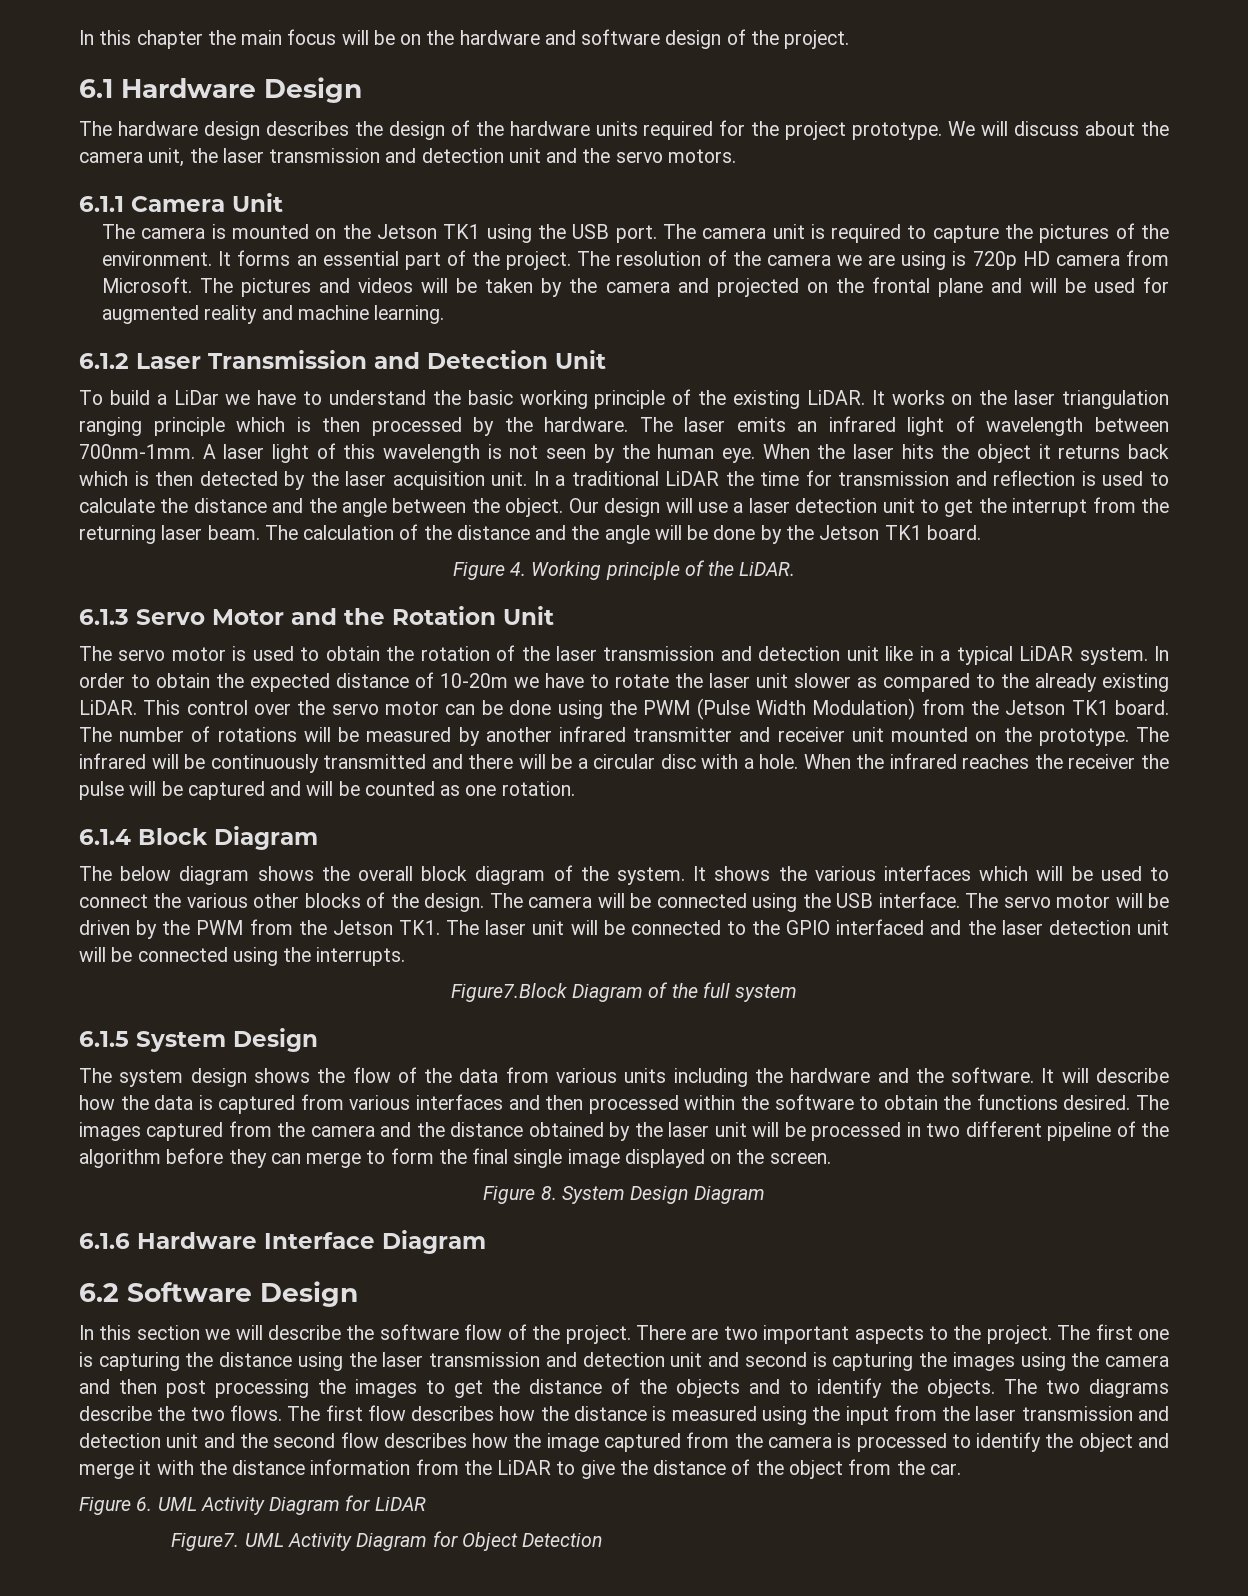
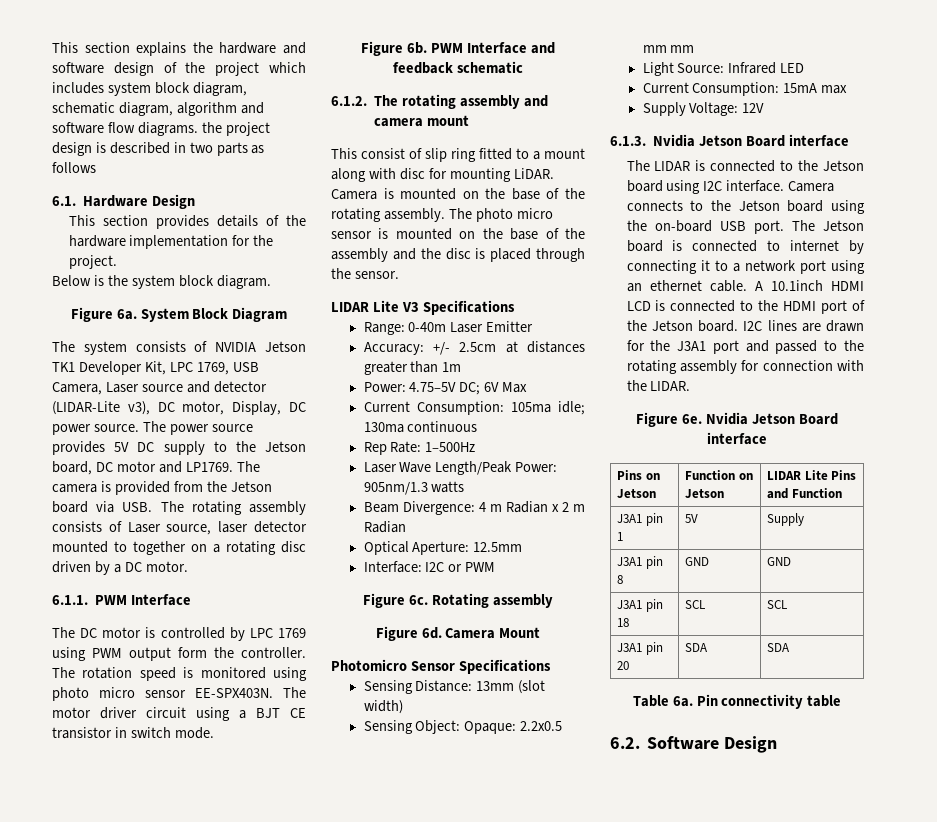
[79,29,422,49] In this chapter the main focus will be on -> [52,42,187,56] This section explains
[784,30,850,49] [79,77,362,103] [79,120,1169,140] [79,148,736,167] [79,193,283,212] [102,224,566,243] project. // 6.1 Hardware Design // The hardware design describes the design of the hardware units required for the project prototype. We will discuss about the camera unit, the laser transmission and detection unit and the servo motors. // 6.1.1 Camera Unit // The camera is mounted on the Jetson TK1 using the -> [215,62,306,76] [52,82,247,96] [52,102,264,116] [52,122,270,136] [52,142,265,156] [52,162,96,173] [52,194,196,209] [68,215,306,229] [68,235,274,249] [68,255,117,269] [52,275,271,289] [70,307,288,322] [52,341,307,355] [52,361,259,375] [52,381,267,395] [52,401,306,415] [52,421,253,435] [52,441,306,455] [52,461,260,475] [52,481,272,495] [52,501,306,515] [52,521,307,535] [52,541,306,555] [52,561,188,575] [52,594,192,606] [52,627,306,641] [52,647,306,661] [52,667,307,681] [52,687,306,701] [52,707,306,721] [52,727,214,739] [361,41,555,56] [393,61,523,74] [331,94,548,109] [374,115,470,127] [331,148,585,162] [331,168,554,182] [331,188,585,200] [331,208,553,222] [331,228,585,240] [331,248,585,262] [331,268,399,279] [331,300,515,315] [363,321,534,335] [363,341,585,355] [363,361,462,375] [363,382,528,395] [363,401,585,415] [363,421,478,433] [363,441,476,455] [363,461,558,475] [363,481,465,495] [363,501,585,515] [363,521,406,533] [363,541,523,555] [363,561,496,573] [363,593,553,608] [375,626,541,641] [331,659,551,674] [363,680,546,694] [363,700,403,714] [363,720,563,734] [642,45,695,53] [642,62,805,76] [642,82,848,96] [642,102,765,116] [610,134,849,147] [626,160,864,172] [626,180,835,194] [626,200,865,214] [626,220,712,232] project which includes system block diagram, schematic diagram, algorithm and software flow diagrams. the project design is described in two parts as follows // 6.1. Hardware Design // This section provides details of the hardware implementation for the project. // Below is the system block diagram. // Figure 6a. System Block Diagram // The system consists of NVIDIA Jetson TK1 Developer Kit, LPC 1769, USB Camera, Laser source and detector (LIDAR-Lite v3), DC motor, Display, DC power source. The power source provides 5V DC supply to the Jetson board, DC motor and LP1769. The camera is provided from the Jetson board via USB. The rotating assembly consists of Laser source, laser detector mounted to together on a rotating disc driven by a DC motor. // 6.1.1. PWM Interface // The DC motor is controlled by LPC 1769 using PWM output form the controller. The rotation speed is monitored using photo micro sensor EE-SPX403N. The motor driver circuit using a BJT CE transistor in switch mode. // Figure 6b. PWM Interface and feedback schematic // 6.1.2. The rotating assembly and camera mount // This consist of slip ring fitted to a mount along with disc for mounting LiDAR. Camera is mounted on the base of the rotating assembly. The photo micro sensor is mounted on the base of the assembly and the disc is placed through the sensor. // LIDAR Lite V3 Specifications // Range: 0-40m Laser Emitter // Accuracy: +/- 2.5cm at distances greater than 1m // Power: 4.75–5V DC; 6V Max // Current Consumption: 105ma idle; 130ma continuous // Rep Rate: 1–500Hz // Laser Wave Length/Peak Power: 905nm/1.3 watts // Beam Divergence: 4 m Radian x 2 m Radian // Optical Aperture: 12.5mm // Interface: I2C or PWM // Figure 6c. Rotating assembly // Figure 6d. Camera Mount // Photomicro Sensor Specifications // Sensing Distance: 13mm (slot width) // Sensing Object: Opaque: 2.2x0.5 mm mm // Light Source: Infrared LED // Current Consumption: 15mA max // Supply Voltage: 12V // 6.1.3. Nvidia Jetson Board interface // The LIDAR is connected to the Jetson board using I2C interface. Camera connects to the Jetson board using the on-board
[702,223,1170,243] [102,250,1169,270] [102,277,1169,297] [102,305,445,324] [79,350,606,369] [79,389,1170,409] [79,416,1169,436] [79,443,1169,463] [79,470,1169,490] [79,497,1169,517] [79,524,981,544] [452,560,796,580] [79,606,554,625] [79,645,1170,665] [79,672,1169,692] [79,698,1170,720] [79,726,1169,746] [79,753,1169,773] [79,781,575,800] [79,826,318,850] [79,865,1170,885] [79,892,1169,912] [79,919,1169,939] [79,947,406,966] [450,982,798,1002] [79,1028,318,1052] [79,1067,1169,1087] [79,1094,1169,1114] [79,1121,1169,1141] [79,1148,831,1168] [483,1186,765,1204] [79,1230,486,1254] [79,1281,358,1307] [79,1324,1169,1344] [79,1352,1169,1371] [79,1378,1169,1398] [79,1405,1169,1425] [79,1432,1169,1452] [79,1459,961,1479] [79,1495,426,1515] [171,1531,603,1551] camera unit is required to capture the pictures of the environment. It forms an essential part of the project. The resolution of the camera we are using is 720p HD camera from Microsoft. The pictures and videos will be taken by the camera and projected on the frontal plane and will be used for augmented reality and machine learning. // 6.1.2 Laser Transmission and Detection Unit // To build a LiDar we have to understand the basic working principle of the existing LiDAR. It works on the laser triangulation ranging principle which is then processed by the hardware. The laser emits an infrared light of wavelength between 700nm-1mm. A laser light of this wavelength is not seen by the human eye. When the laser hits the object it returns back which is then detected by the laser acquisition unit. In a traditional LiDAR the time for transmission and reflection is used to calculate the distance and the angle between the object. Our design will use a laser detection unit to get the interrupt from the returning laser beam. The calculation of the distance and the angle will be done by the Jetson TK1 board. // Figure 4. Working principle of the LiDAR. // 6.1.3 Servo Motor and the Rotation Unit // The servo motor is used to obtain the rotation of the laser transmission and detection unit like in a typical LiDAR system. In order to obtain the expected distance of 10-20m we have to rotate the laser unit slower as compared to the already existing LiDAR. This control over the servo motor can be done using the PWM (Pulse Width Modulation) from the Jetson TK1 board. The number of rotations will be measured by another infrared transmitter and receiver unit mounted on the prototype. The infrared will be continuously transmitted and there will be a circular disc with a hole. When the infrared reaches the receiver the pulse will be captured and will be counted as one rotation. // 6.1.4 Block Diagram // The below diagram shows the overall block diagram of the system. It shows the various interfaces which will be used to connect the various other blocks of the design. The camera will be connected using the USB interface. The servo motor will be driven by the PWM from the Jetson TK1. The laser unit will be connected to the GPIO interfaced and the laser detection unit will be connected using the interrupts. // Figure7.Block Diagram of the full system // 6.1.5 System Design // The system design shows the flow of the data from various units including the hardware and the software. It will describe how the data is captured from various interfaces and then processed within the software to obtain the functions desired. The images captured from the camera and the distance obtained by the laser unit will be processed in two different pipeline of the algorithm before they can merge to form the final single image displayed on the screen. // Figure 8. System Design Diagram // 6.1.6 Hardware Interface Diagram // 6.2 Software Design // In this section we will describe the software flow of the project. There are two important aspects to the project. The first one is capturing the distance using the laser transmission and detection unit and second is capturing the images using the camera and then post processing the images to get the distance of the objects and to identify the objects. The two diagrams describe the two flows. The first flow describes how the distance is measured using the input from the laser transmission and detection unit and the second flow describes how the image captured from the camera is processed to identify the object and merge it with the distance information from the LiDAR to give the distance of the object from the car. // Figure 6. UML Activity Diagram for LiDAR // Figure7. UML Activity Diagram for Object Detection -> [823,220,864,231] [626,240,864,254] [626,260,865,274] [626,280,864,292] [626,300,865,314] [626,320,864,332] [626,340,864,354] [626,360,864,374] [626,380,691,391] [636,412,838,427] [707,432,767,445] [617,470,660,480] [617,489,657,498] [685,470,753,480] [685,489,725,498] [767,470,857,480] [767,488,842,499] [617,513,663,526] [617,532,624,541] [685,514,699,523] [767,513,805,526] [617,556,663,569] [617,575,624,584] [685,557,710,566] [767,557,792,566] [617,599,663,612] [617,618,630,627] [685,600,706,609] [767,600,788,609] [617,642,663,655] [617,661,630,670] [685,643,709,652] [767,643,791,652] [632,694,842,709] [610,736,778,753] Jetson board is connected to internet by connecting it to a network port using an ethernet cable. A 10.1inch HDMI LCD is connected to the HDMI port of the Jetson board. I2C lines are drawn for the J3A1 port and passed to the rotating assembly for connection with the LIDAR. // Figure 6e. Nvidia Jetson Board interface // Pins on Jetson | Function on Jetson | LIDAR Lite Pins and Function // J3A1 pin 1 | 5V | Supply // J3A1 pin 8 | GND | GND // J3A1 pin 18 | SCL | SCL // J3A1 pin 20 | SDA | SDA // Table 6a. Pin connectivity table // 6.2. Software Design

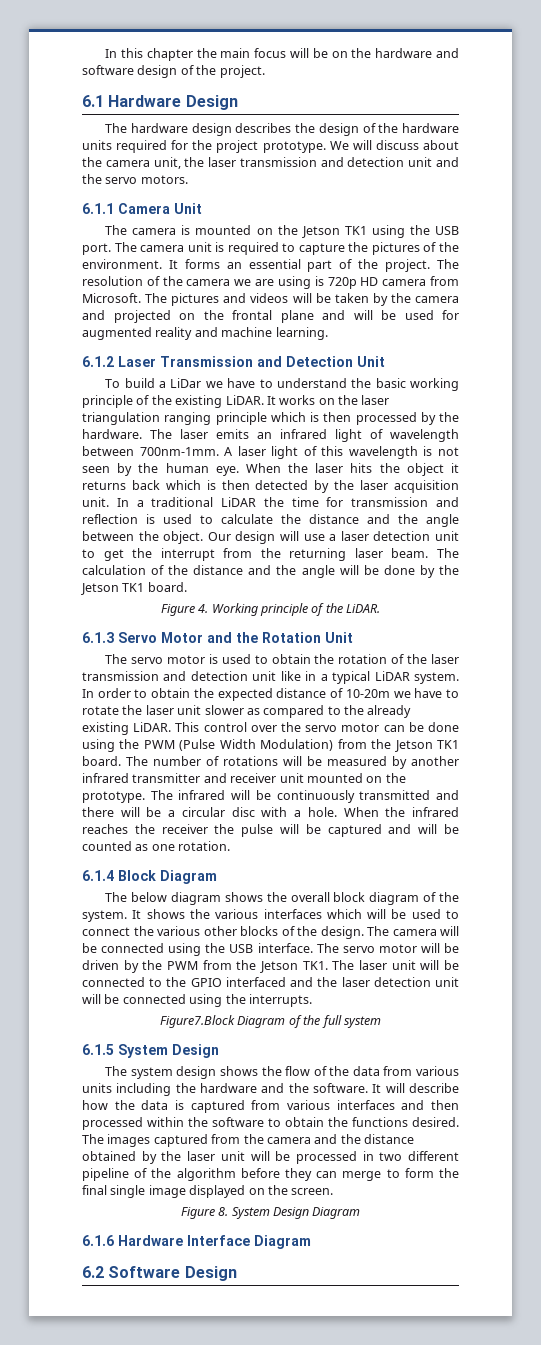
[52,42,187,56] This section explains -> [105,48,348,61] In this chapter the main focus will be on
[215,62,306,76] [52,82,247,96] [52,102,264,116] [52,122,270,136] [52,142,265,156] [52,162,96,173] [52,194,196,209] [68,215,306,229] [68,235,274,249] [68,255,117,269] [52,275,271,289] [70,307,288,322] [52,341,307,355] [52,361,259,375] [52,381,267,395] [52,401,306,415] [52,421,253,435] [52,441,306,455] [52,461,260,475] [52,481,272,495] [52,501,306,515] [52,521,307,535] [52,541,306,555] [52,561,188,575] [52,594,192,606] [52,627,306,641] [52,647,306,661] [52,667,307,681] [52,687,306,701] [52,707,306,721] [52,727,214,739] [361,41,555,56] [393,61,523,74] [331,94,548,109] [374,115,470,127] [331,148,585,162] [331,168,554,182] [331,188,585,200] [331,208,553,222] [331,228,585,240] [331,248,585,262] [331,268,399,279] [331,300,515,315] [363,321,534,335] [363,341,585,355] [363,361,462,375] [363,382,528,395] [363,401,585,415] [363,421,478,433] [363,441,476,455] [363,461,558,475] [363,481,465,495] [363,501,585,515] [363,521,406,533] [363,541,523,555] [363,561,496,573] [363,593,553,608] [375,626,541,641] [331,659,551,674] [363,680,546,694] [363,700,403,714] [363,720,563,734] [642,45,695,53] [642,62,805,76] [642,82,848,96] [642,102,765,116] [610,134,849,147] [626,160,864,172] [626,180,835,194] [626,200,865,214] [626,220,864,234] [626,240,864,254] [626,260,865,274] [626,280,864,292] [626,300,865,314] [626,320,864,332] [626,340,864,354] [626,360,864,374] [626,380,691,391] [636,412,838,427] [707,432,767,445] [617,470,660,480] [617,489,657,498] [685,470,753,480] [685,489,725,498] [767,470,857,480] [767,488,842,499] [617,513,663,526] [617,532,624,541] [685,514,699,523] [767,513,805,526] [617,556,663,569] [617,575,624,584] [685,557,710,566] [767,557,792,566] [617,599,663,612] [617,618,630,627] [685,600,706,609] [767,600,788,609] [617,642,663,655] [617,661,630,670] [685,643,709,652] [767,643,791,652] [632,694,842,709] [610,737,640,749] project which includes system block diagram, schematic diagram, algorithm and software flow diagrams. the project design is described in two parts as follows // 6.1. Hardware Design // This section provides details of the hardware implementation for the project. // Below is the system block diagram. // Figure 6a. System Block Diagram // The system consists of NVIDIA Jetson TK1 Developer Kit, LPC 1769, USB Camera, Laser source and detector (LIDAR-Lite v3), DC motor, Display, DC power source. The power source provides 5V DC supply to the Jetson board, DC motor and LP1769. The camera is provided from the Jetson board via USB. The rotating assembly consists of Laser source, laser detector mounted to together on a rotating disc driven by a DC motor. // 6.1.1. PWM Interface // The DC motor is controlled by LPC 1769 using PWM output form the controller. The rotation speed is monitored using photo micro sensor EE-SPX403N. The motor driver circuit using a BJT CE transistor in switch mode. // Figure 6b. PWM Interface and feedback schematic // 6.1.2. The rotating assembly and camera mount // This consist of slip ring fitted to a mount along with disc for mounting LiDAR. Camera is mounted on the base of the rotating assembly. The photo micro sensor is mounted on the base of the assembly and the disc is placed through the sensor. // LIDAR Lite V3 Specifications // Range: 0-40m Laser Emitter // Accuracy: +/- 2.5cm at distances greater than 1m // Power: 4.75–5V DC; 6V Max // Current Consumption: 105ma idle; 130ma continuous // Rep Rate: 1–500Hz // Laser Wave Length/Peak Power: 905nm/1.3 watts // Beam Divergence: 4 m Radian x 2 m Radian // Optical Aperture: 12.5mm // Interface: I2C or PWM // Figure 6c. Rotating assembly // Figure 6d. Camera Mount // Photomicro Sensor Specifications // Sensing Distance: 13mm (slot width) // Sensing Object: Opaque: 2.2x0.5 mm mm // Light Source: Infrared LED // Current Consumption: 15mA max // Supply Voltage: 12V // 6.1.3. Nvidia Jetson Board interface // The LIDAR is connected to the Jetson board using I2C interface. Camera connects to the Jetson board using the on-board USB port. The Jetson board is connected to internet by connecting it to a network port using an ethernet cable. A 10.1inch HDMI LCD is connected to the HDMI port of the Jetson board. I2C lines are drawn for the J3A1 port and passed to the rotating assembly for connection with the LIDAR. // Figure 6e. Nvidia Jetson Board interface // Pins on Jetson | Function on Jetson | LIDAR Lite Pins and Function // J3A1 pin 1 | 5V | Supply // J3A1 pin 8 | GND | GND // J3A1 pin 18 | SCL | SCL // J3A1 pin 20 | SDA | SDA // Table 6a. Pin connectivity table // 6.2. -> [219,65,265,78] [82,95,238,110] [105,123,459,136] [82,140,459,153] [82,157,459,169] [82,174,188,184] [82,203,202,214] [105,225,459,238] [82,242,459,255] [82,259,460,272] [82,276,459,289] [82,293,459,306] [82,310,459,323] [82,327,328,340] [82,356,385,367] [105,378,459,391] [82,395,390,408] [82,412,459,425] [82,429,459,442] [82,446,459,459] [82,463,459,476] [82,480,459,493] [82,497,459,507] [82,514,459,527] [82,531,459,544] [82,548,459,561] [82,565,459,578] [81,582,187,595] [160,603,381,616] [82,632,353,643] [105,654,459,664] [82,671,460,684] [82,688,460,701] [82,705,412,718] [82,722,459,735] [82,739,460,752] [82,756,459,769] [82,773,406,783] [82,790,459,803] [82,807,459,817] [82,824,460,837] [82,841,231,851] [82,870,217,884] [105,892,459,905] [82,909,460,922] [82,926,459,939] [82,943,460,956] [82,960,460,973] [82,977,460,987] [82,994,312,1007] [160,1015,381,1028] [82,1044,219,1058] [105,1066,459,1079] [82,1083,459,1096] [82,1100,459,1113] [82,1117,459,1130] [82,1134,414,1147] [82,1151,459,1164] [82,1168,459,1181] [82,1185,334,1198] [180,1207,361,1219] [82,1235,311,1249] [82,1266,104,1278] project. // 6.1 Hardware Design // The hardware design describes the design of the hardware units required for the project prototype. We will discuss about the camera unit, the laser transmission and detection unit and the servo motors. // 6.1.1 Camera Unit // The camera is mounted on the Jetson TK1 using the USB port. The camera unit is required to capture the pictures of the environment. It forms an essential part of the project. The resolution of the camera we are using is 720p HD camera from Microsoft. The pictures and videos will be taken by the camera and projected on the frontal plane and will be used for augmented reality and machine learning. // 6.1.2 Laser Transmission and Detection Unit // To build a LiDar we have to understand the basic working principle of the existing LiDAR. It works on the laser triangulation ranging principle which is then processed by the hardware. The laser emits an infrared light of wavelength between 700nm-1mm. A laser light of this wavelength is not seen by the human eye. When the laser hits the object it returns back which is then detected by the laser acquisition unit. In a traditional LiDAR the time for transmission and reflection is used to calculate the distance and the angle between the object. Our design will use a laser detection unit to get the interrupt from the returning laser beam. The calculation of the distance and the angle will be done by the Jetson TK1 board. // Figure 4. Working principle of the LiDAR. // 6.1.3 Servo Motor and the Rotation Unit // The servo motor is used to obtain the rotation of the laser transmission and detection unit like in a typical LiDAR system. In order to obtain the expected distance of 10-20m we have to rotate the laser unit slower as compared to the already existing LiDAR. This control over the servo motor can be done using the PWM (Pulse Width Modulation) from the Jetson TK1 board. The number of rotations will be measured by another infrared transmitter and receiver unit mounted on the prototype. The infrared will be continuously transmitted and there will be a circular disc with a hole. When the infrared reaches the receiver the pulse will be captured and will be counted as one rotation. // 6.1.4 Block Diagram // The below diagram shows the overall block diagram of the system. It shows the various interfaces which will be used to connect the various other blocks of the design. The camera will be connected using the USB interface. The servo motor will be driven by the PWM from the Jetson TK1. The laser unit will be connected to the GPIO interfaced and the laser detection unit will be connected using the interrupts. // Figure7.Block Diagram of the full system // 6.1.5 System Design // The system design shows the flow of the data from various units including the hardware and the software. It will describe how the data is captured from various interfaces and then processed within the software to obtain the functions desired. The images captured from the camera and the distance obtained by the laser unit will be processed in two different pipeline of the algorithm before they can merge to form the final single image displayed on the screen. // Figure 8. System Design Diagram // 6.1.6 Hardware Interface Diagram // 6.2

